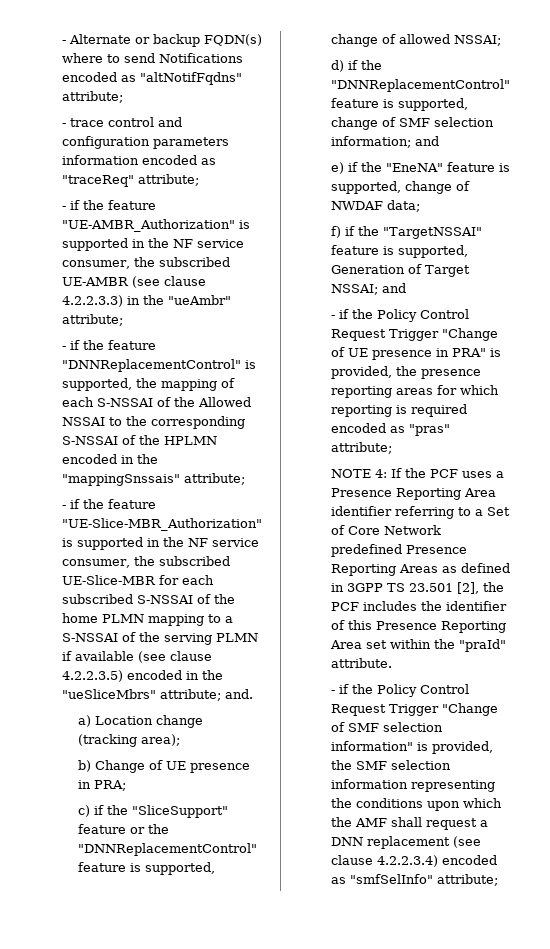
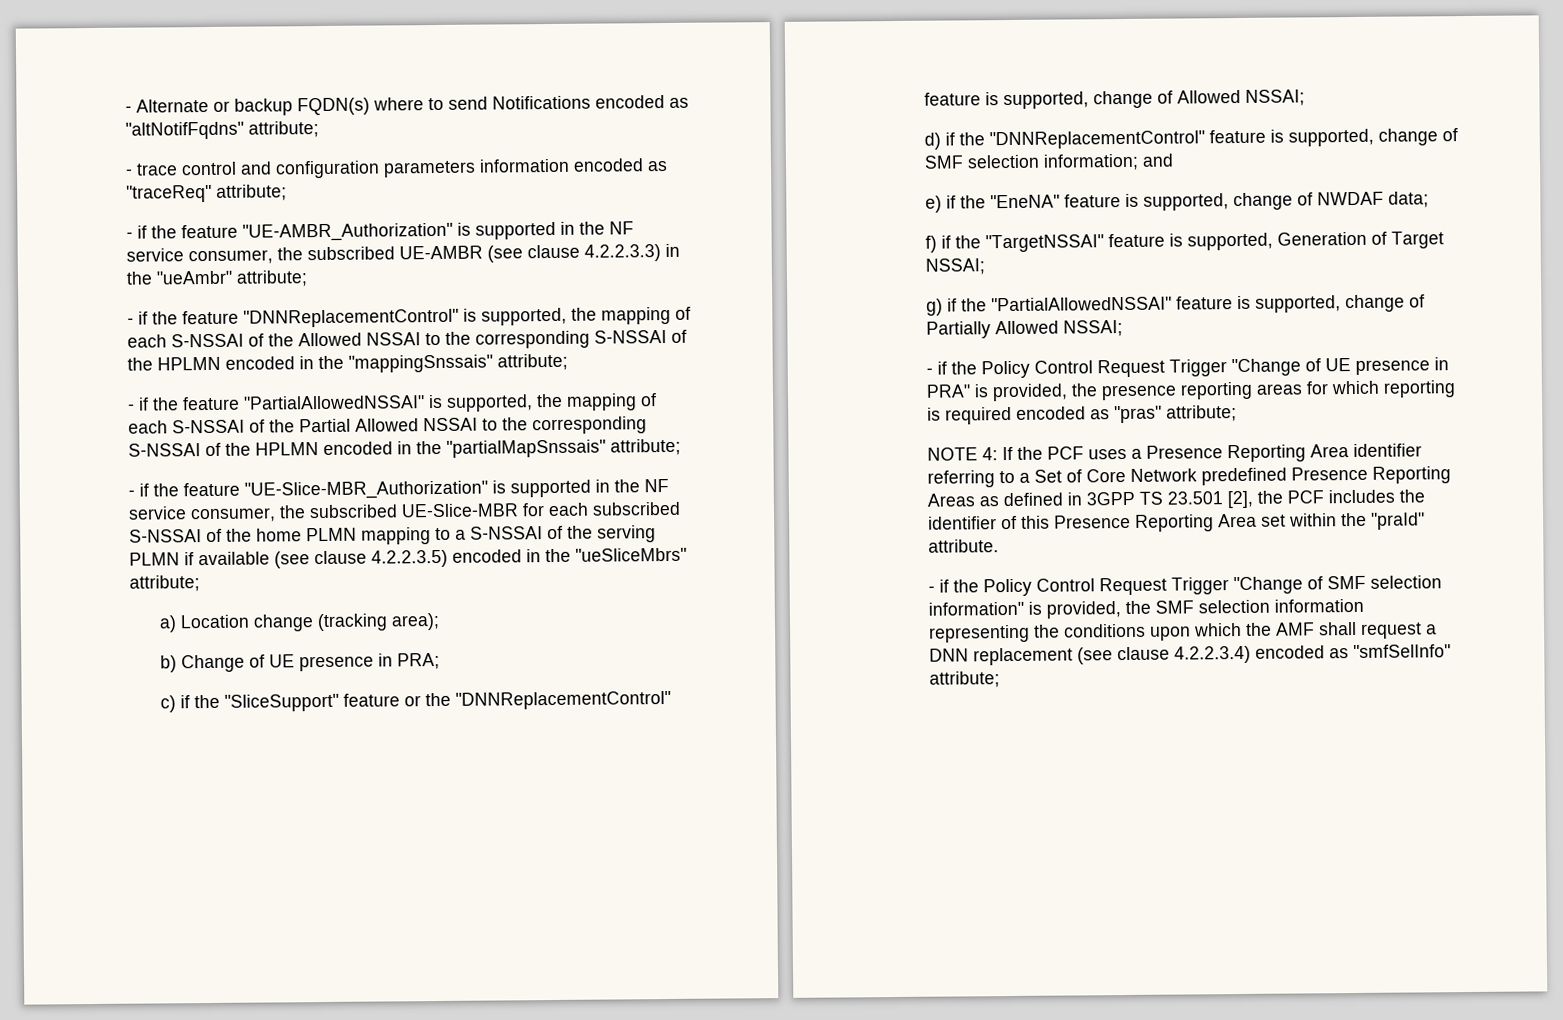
(245, 479) none -> [128,393,658,412] [128,416,648,435] [128,438,682,458] // - if the feature "PartialAllowedNSSAI" is supported, the mapping of each S-NSSAI of the Partial Allowed NSSAI to the corresponding S-NSSAI of the HPLMN encoded in the "partialMapSnssais" attribute;
[224,689,253,699] and. -> (201, 583) none
[399,34,451,44] allowed -> [1176,89,1241,104] Allowed
[382,283,407,293] and -> [925,294,1425,316] [925,320,1123,339] // g) if the "PartialAllowedNSSAI" feature is supported, change of Partially Allowed NSSAI;

